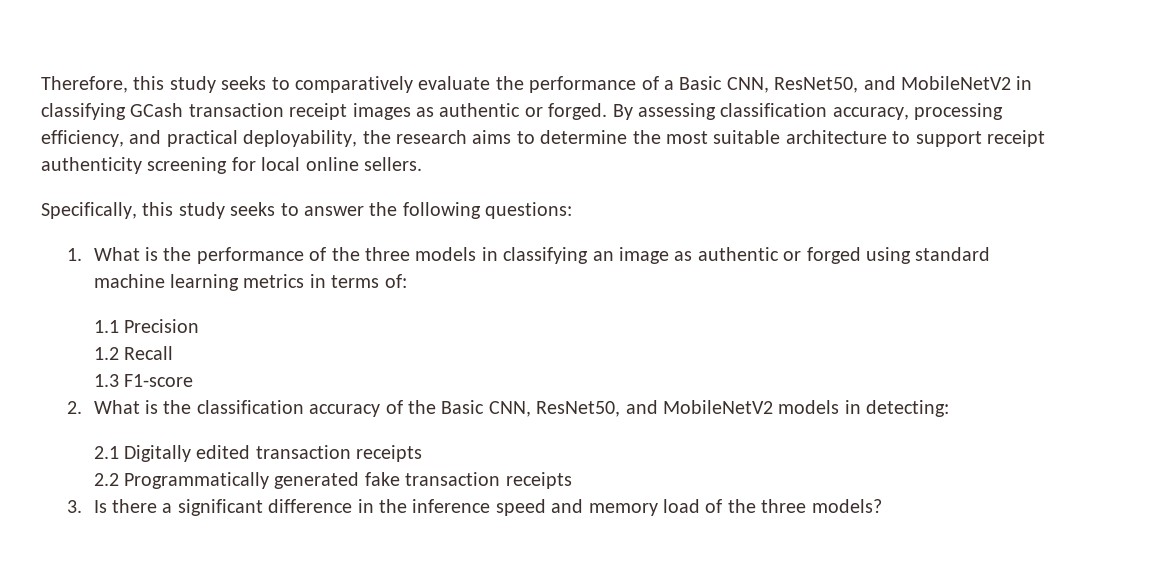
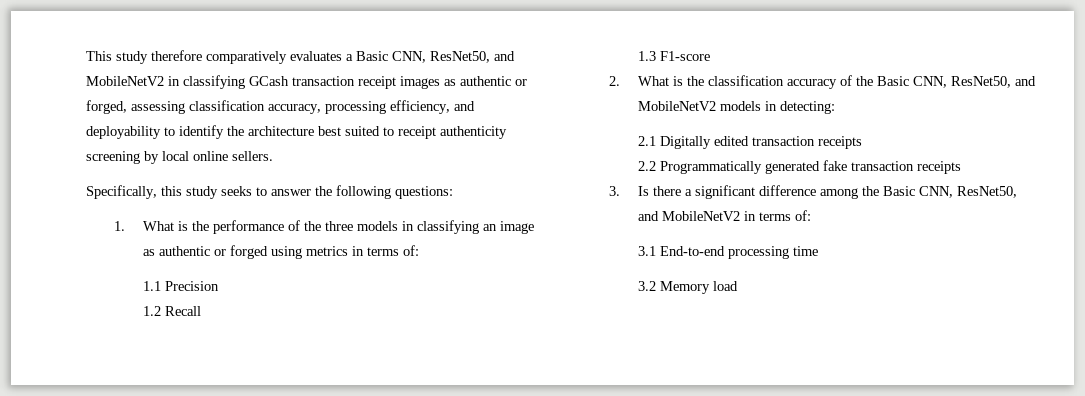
[41,76,659,93] Therefore, this study seeks to comparatively evaluate the performance of -> [86,50,342,64] This study therefore comparatively evaluates
[548,103,633,120] forged. By -> [86,100,127,114] forged,
[166,130,982,147] practical deployability, the research aims to determine the most suitable architecture to support -> [86,125,394,139] deployability to identify the architecture best suited to
[231,157,256,171] for -> [144,151,159,164] by
[915,247,991,261] [93,274,240,291] standard machine learning -> (302, 252) none
[357,499,882,516] in the inference speed and memory load of the three models? -> [819,186,1017,199] [637,210,811,221] [637,246,818,259] [637,281,738,294] among the Basic CNN, ResNet50, and MobileNetV2 in terms of: // 3.1 End-to-end processing time // 3.2 Memory load

